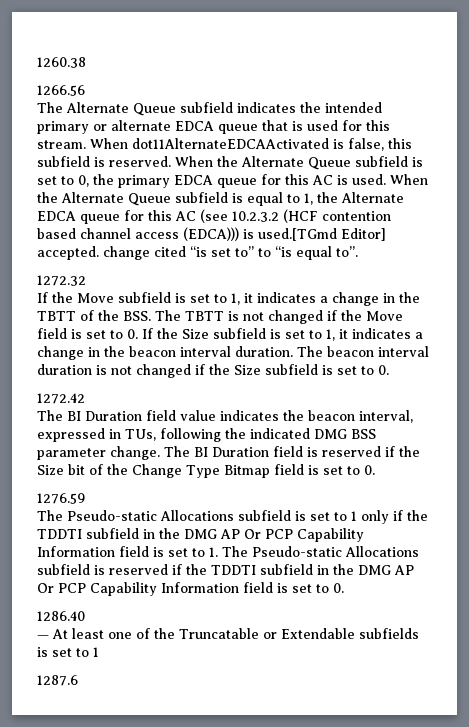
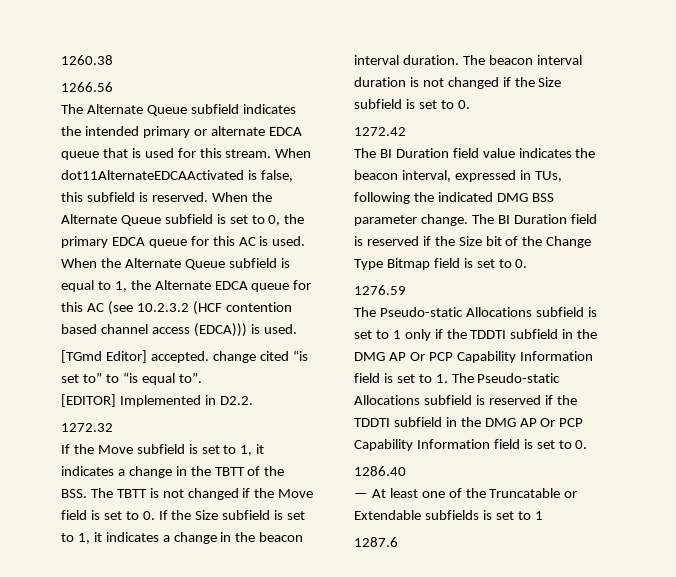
[258,228,337,241] used.[TGmd -> [263,324,297,334] [61,350,102,363] used. // [TGmd
(358, 251) none -> [61,394,253,407] // [EDITOR] Implemented in D2.2.

